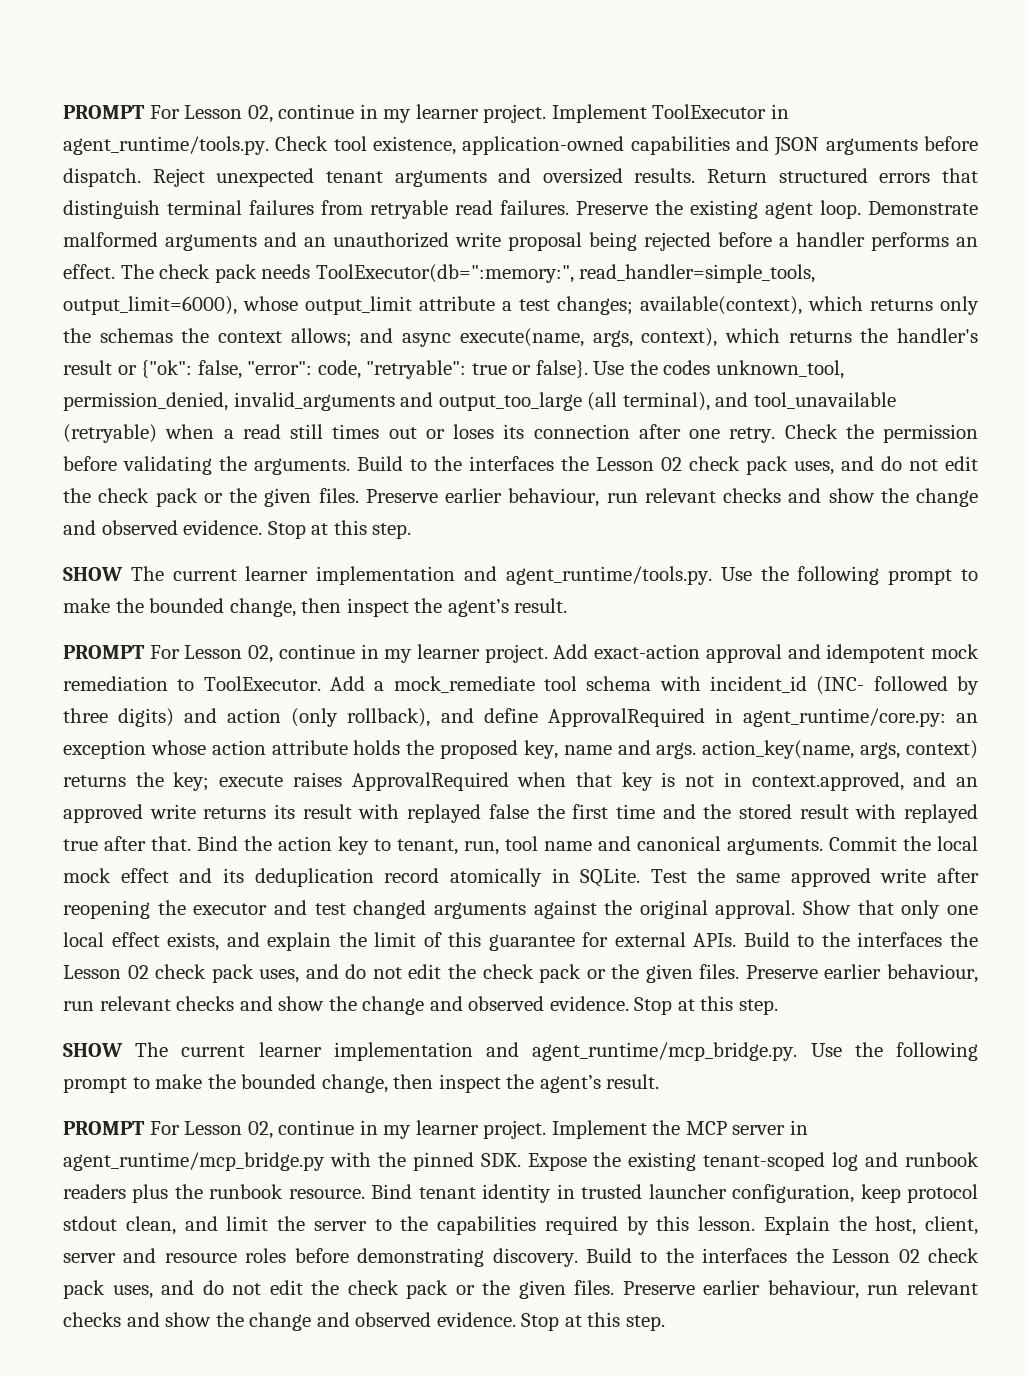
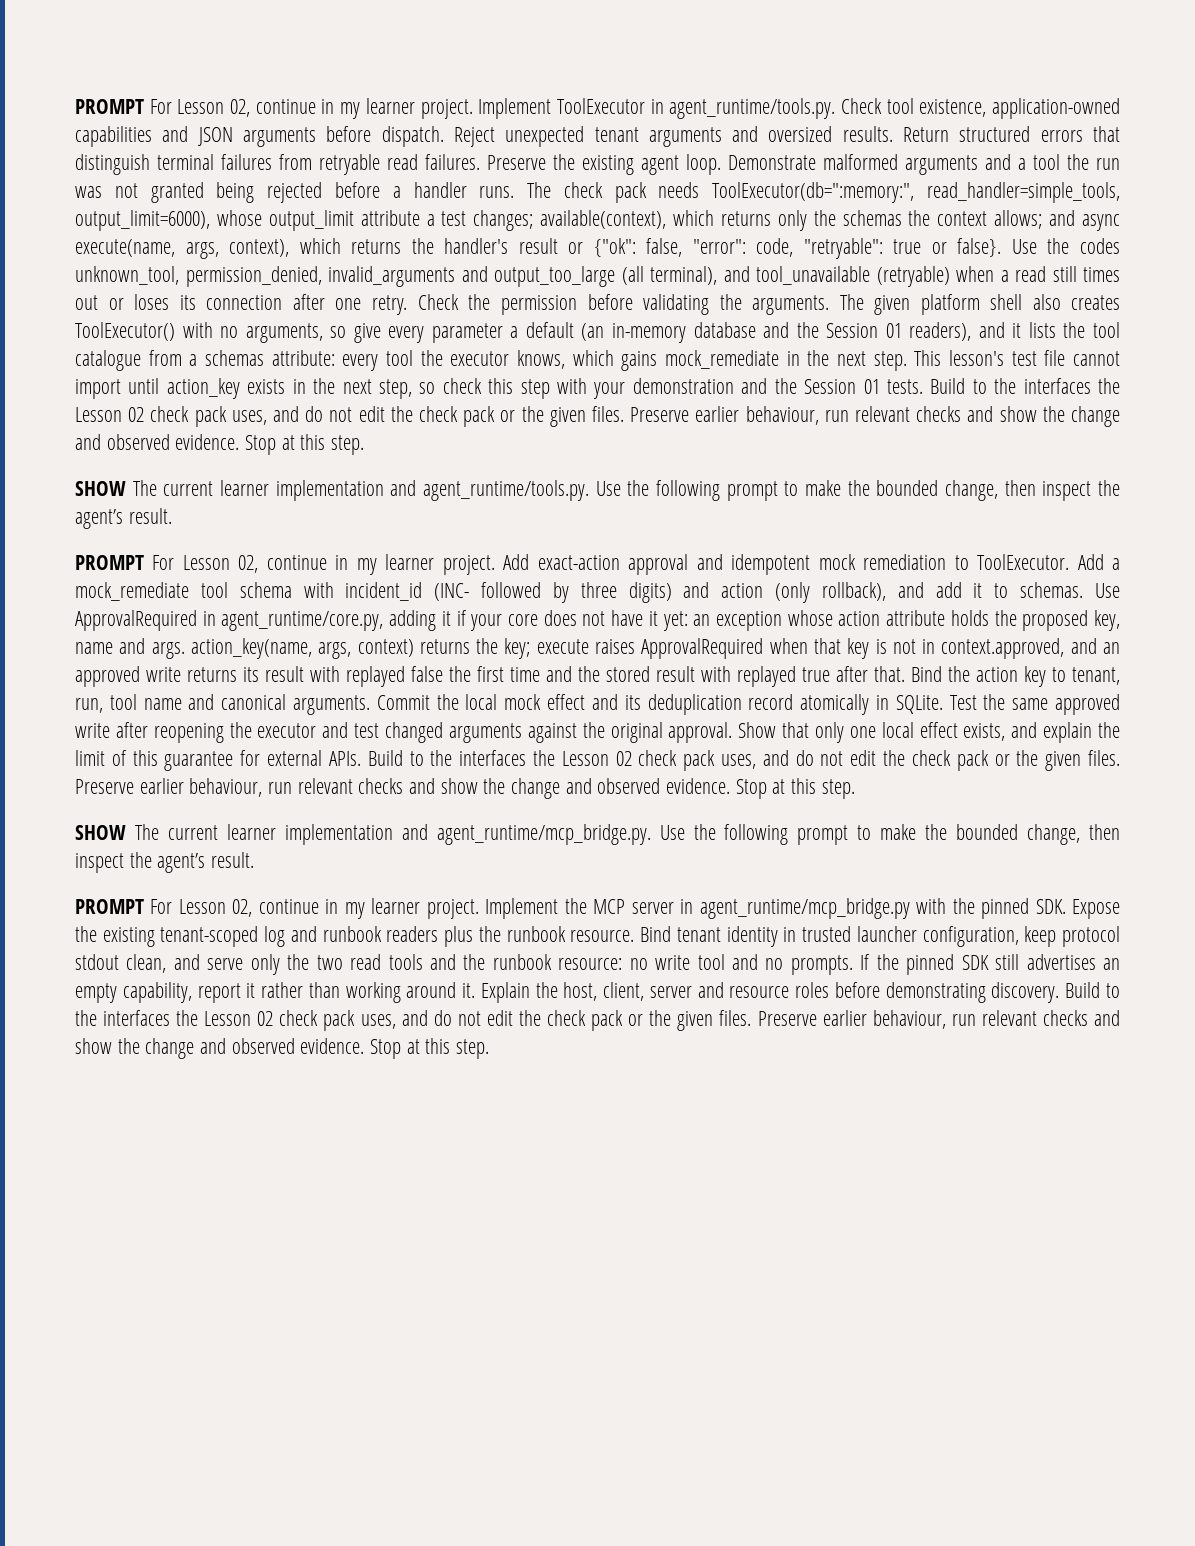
[304,232,582,251] an unauthorized write proposal -> [1018,154,1120,170] [75,182,204,203] a tool the run was not granted
[871,232,978,251] [63,264,115,279] performs an effect. -> [479,186,515,198] runs.
(350, 466) none -> [839,294,1121,315] [75,322,1120,343] [75,350,1120,371] [75,378,923,399] The given platform shell also creates ToolExecutor() with no arguments, so give every parameter a default (an in-memory database and the Session 01 readers), and it lists the tool catalogue from a schemas attribute: every tool the executor knows, which gains mock_remediate in the next step. This lesson's test file cannot import until action_key exists in the next step, so check this step with your demonstration and the Session 01 tests.
[483,708,946,727] define ApprovalRequired in agent_runtime/core.py: -> [935,582,1121,598] [75,610,688,631] add it to schemas. Use ApprovalRequired in agent_runtime/core.py, adding it if your core does not have it yet:
[226,1216,755,1235] limit the server to the capabilities required by this lesson. -> [207,954,1121,975] [75,982,476,1003] serve only the two read tools and the runbook resource: no write tool and no prompts. If the pinned SDK still advertises an empty capability, report it rather than working around it.

